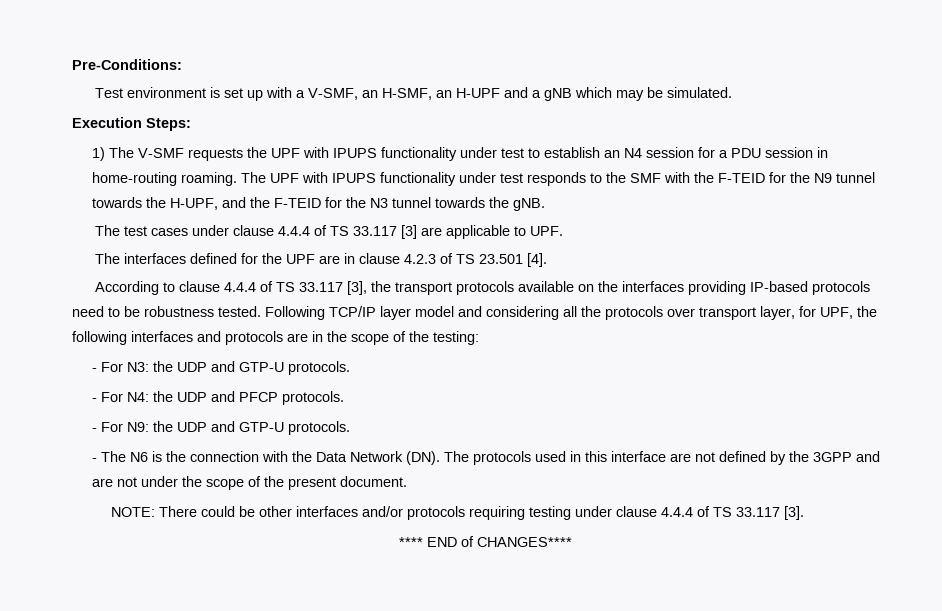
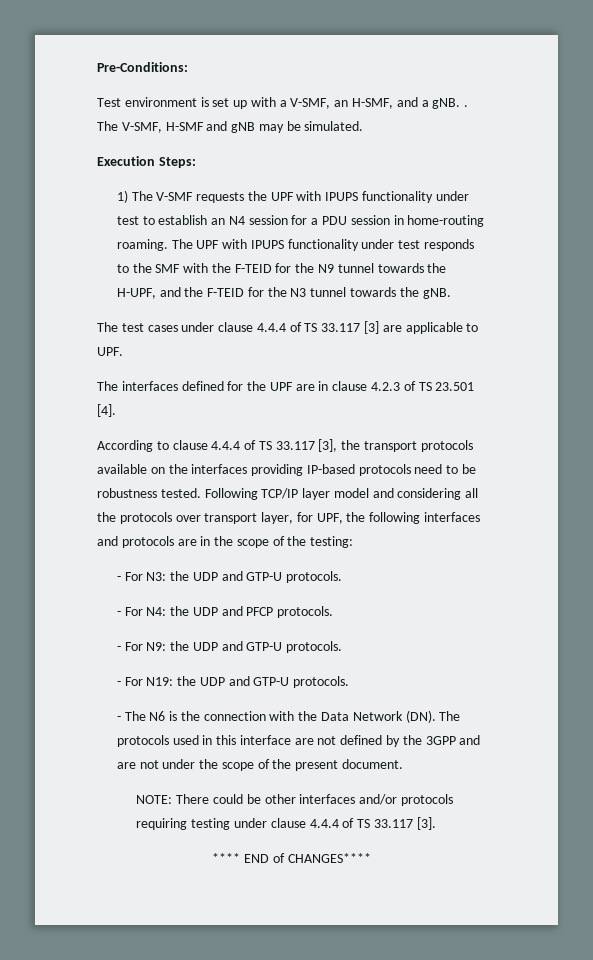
[435,87,612,101] an H-UPF and a gNB which -> [396,97,469,109] [97,121,256,133] and a gNB. . The V-SMF, H-SMF and gNB
(350, 428) none -> [116,676,350,688] // - For N19: the UDP and GTP-U protocols.

